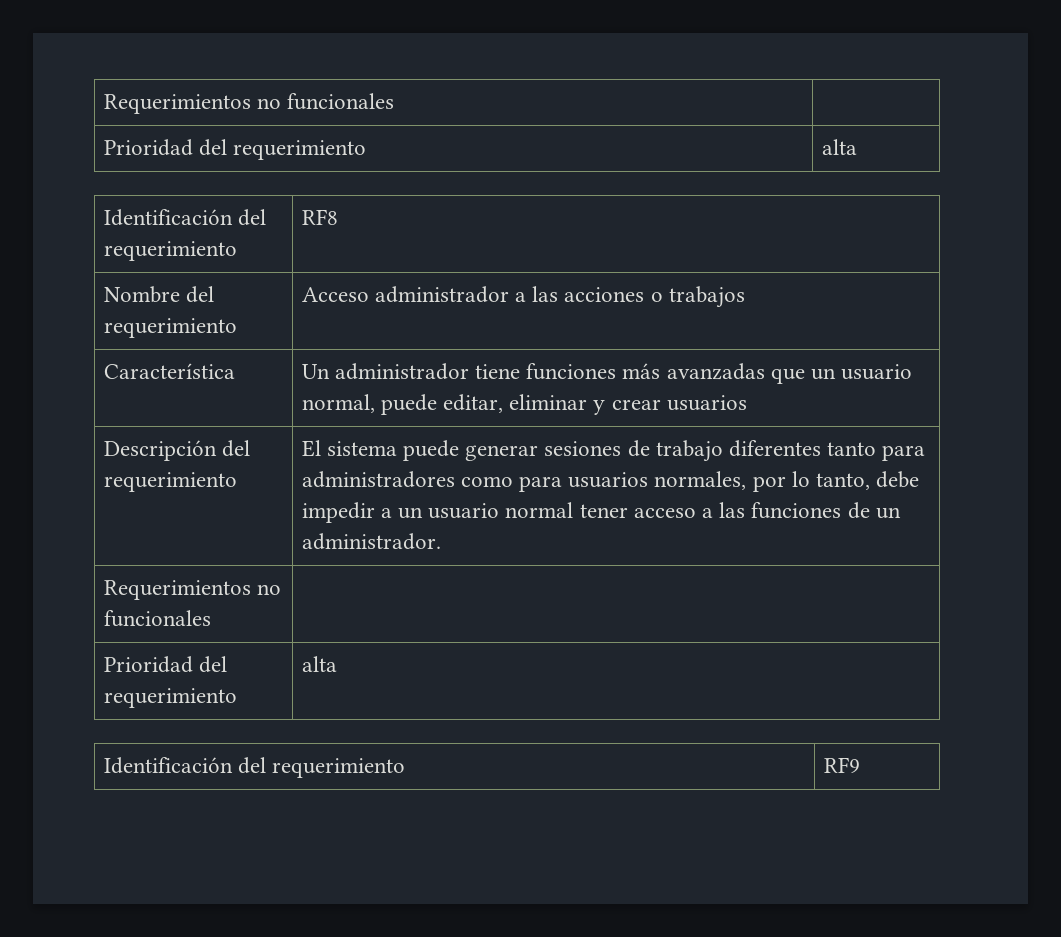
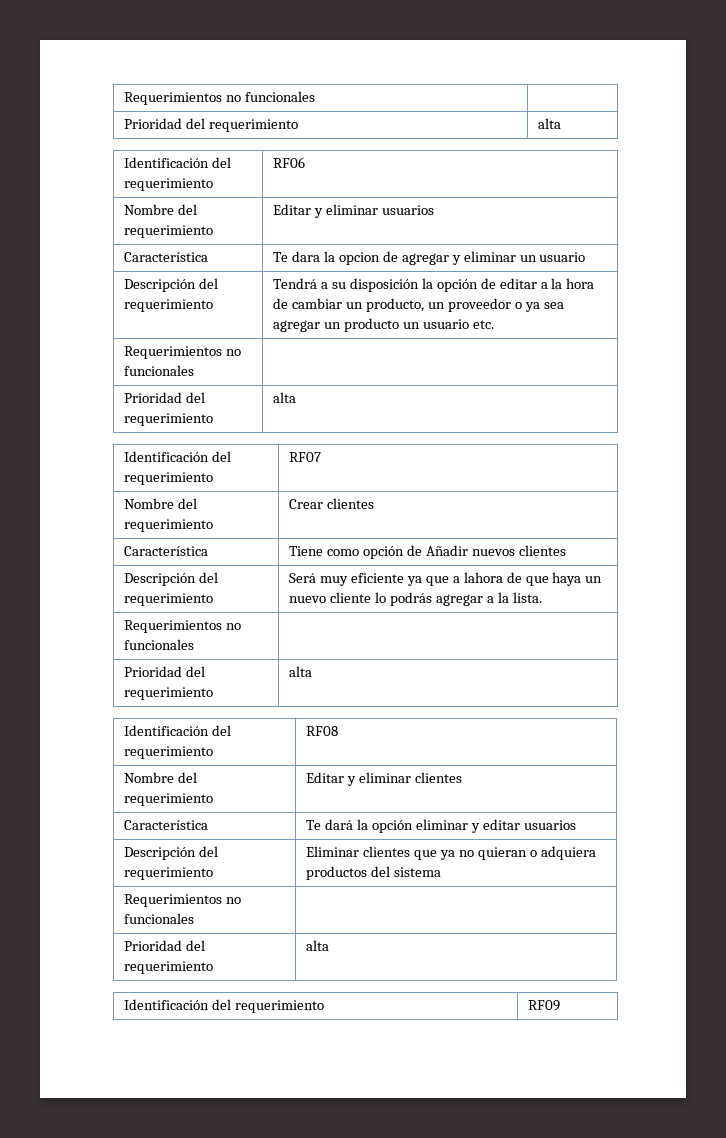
[301,209,338,225] [103,286,214,303] [103,318,237,338] [301,286,745,308] [103,363,235,379] [301,363,913,384] [301,394,747,415] [103,440,250,461] [103,472,237,492] [301,440,926,462] [301,471,920,492] [301,502,901,523] [301,533,441,550] RF8 // Nombre del requerimiento | Acceso administrador a las acciones o trabajos // Característica | Un administrador tiene funciones más avanzadas que un usuario normal, puede editar, eliminar y crear usuarios // Descripción del requerimiento | El sistema puede generar sesiones de trabajo diferentes tanto para administradores como para usuarios normales, por lo tanto, debe impedir a un usuario normal tener acceso a las funciones de un administrador. -> [273,157,306,168] [124,204,198,215] [124,225,214,238] [273,204,434,218] [124,252,209,262] [273,251,586,265] [124,278,219,292] [124,299,214,312] [273,278,595,292] [273,298,564,312] [273,318,494,332] RF06 // Nombre del requerimiento | Editar y eliminar usuarios // Característica | Te dara la opcion de agregar y eliminar un usuario // Descripción del requerimiento | Tendrá a su disposición la opción de editar a la hora de cambiar un producto, un proveedor o ya sea agregar un producto un usuario etc.
[823,757,860,773] RF9 -> [289,452,322,462] [124,498,198,509] [124,519,214,532] [289,498,375,509] [124,546,209,556] [289,545,566,559] [124,572,219,586] [124,593,214,606] [289,572,603,586] [289,592,542,606] [124,620,242,633] [124,639,195,650] [124,666,206,677] [124,687,214,700] [289,666,313,677] [124,725,232,736] [124,746,214,759] [306,726,339,736] [124,772,198,783] [124,793,214,806] [306,772,462,786] [124,820,209,830] [306,819,576,833] [124,846,219,860] [124,867,214,880] [306,846,596,860] [306,866,442,880] [124,894,242,907] [124,913,195,924] [124,940,206,951] [124,961,214,974] [306,940,330,951] [124,999,325,1013] [528,1000,561,1011] RF07 // Nombre del requerimiento | Crear clientes // Característica | Tiene como opción de Añadir nuevos clientes // Descripción del requerimiento | Será muy eficiente ya que a lahora de que haya un nuevo cliente lo podrás agregar a la lista. // Requerimientos no funcionales | // Prioridad del requerimiento | alta // Identificación del requerimiento | RF08 // Nombre del requerimiento | Editar y eliminar clientes // Característica | Te dará la opción eliminar y editar usuarios // Descripción del requerimiento | Eliminar clientes que ya no quieran o adquiera productos del sistema // Requerimientos no funcionales | // Prioridad del requerimiento | alta // Identificación del requerimiento | RF09

